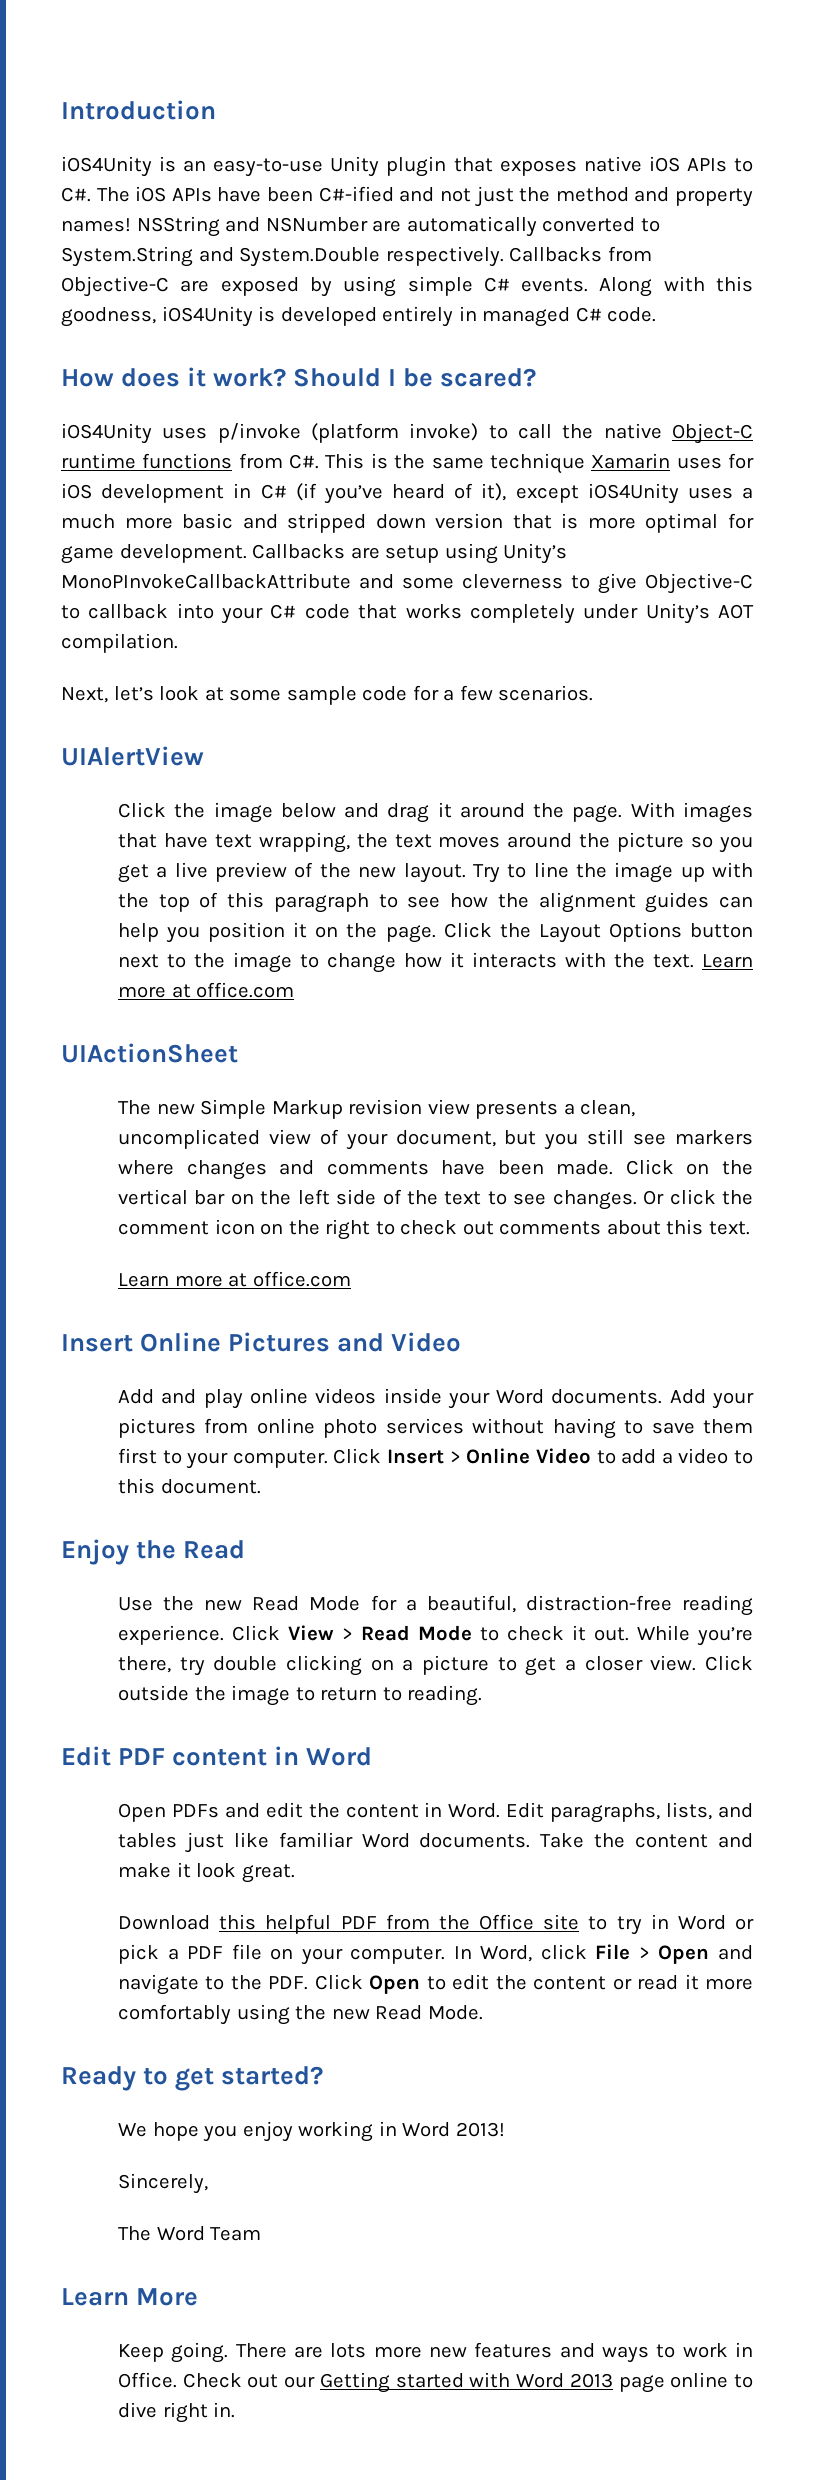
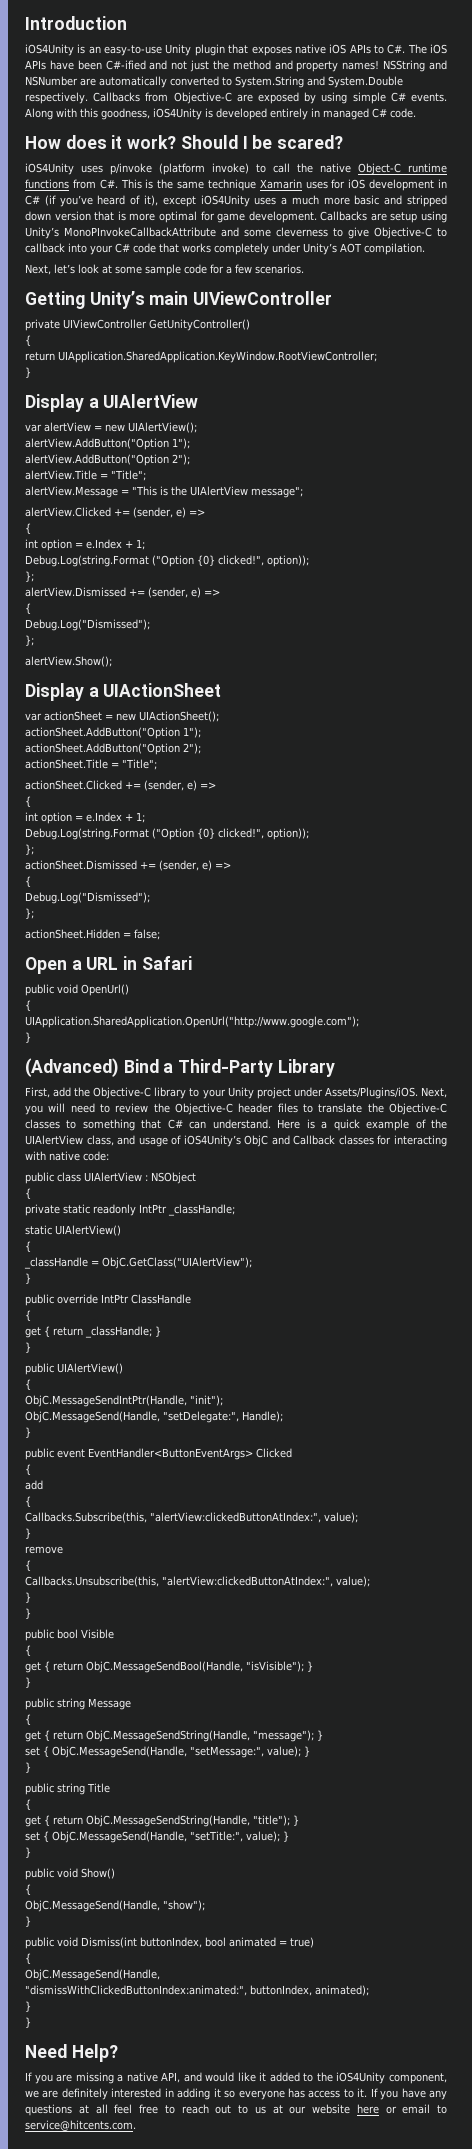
[61,746,204,766] [118,802,753,823] [118,832,753,853] [118,862,753,883] [118,892,753,913] [118,922,753,943] [118,952,754,973] [118,982,295,998] [61,1043,238,1063] [118,1099,636,1119] [118,1129,754,1150] [118,1159,753,1180] [118,1189,754,1210] [118,1219,750,1240] [118,1271,351,1287] [61,1332,462,1352] [118,1388,755,1409] [118,1418,753,1439] [118,1448,753,1469] [118,1478,261,1494] [61,1539,246,1565] [118,1595,754,1616] [118,1625,754,1646] [118,1655,753,1676] [118,1685,483,1706] [61,1746,373,1766] [118,1802,753,1823] [118,1832,754,1853] [118,1862,295,1883] [118,1914,754,1935] [118,1944,754,1965] [118,1974,753,1995] [118,2004,483,2025] [61,2066,324,2091] [118,2121,505,2142] [118,2173,209,2194] [118,2226,262,2241] [61,2288,199,2306] [118,2342,754,2363] [118,2372,753,2393] [118,2402,236,2423] UIAlertView // Click the image below and drag it around the page. With images that have text wrapping, the text moves around the picture so you get a live preview of the new layout. Try to line the image up with the top of this paragraph to see how the alignment guides can help you position it on the page. Click the Layout Options button next to the image to change how it interacts with the text. Learn more at office.com // UIActionSheet // The new Simple Markup revision view presents a clean, uncomplicated view of your document, but you still see markers where changes and comments have been made. Click on the vertical bar on the left side of the text to see changes. Or click the comment icon on the right to check out comments about this text. // Learn more at office.com // Insert Online Pictures and Video // Add and play online videos inside your Word documents. Add your pictures from online photo services without having to save them first to your computer. Click Insert > Online Video to add a video to this document. // Enjoy the Read // Use the new Read Mode for a beautiful, distraction-free reading experience. Click View > Read Mode to check it out. While you’re there, try double clicking on a picture to get a closer view. Click outside the image to return to reading. // Edit PDF content in Word // Open PDFs and edit the content in Word. Edit paragraphs, lists, and tables just like familiar Word documents. Take the content and make it look great. // Download this helpful PDF from the Office site to try in Word or pick a PDF file on your computer. In Word, click File > Open and navigate to the PDF. Click Open to edit the content or read it more comfortably using the new Read Mode. // Ready to get started? // We hope you enjoy working in Word 2013! // Sincerely, // The Word Team // Learn More // Keep going. There are lots more new features and ways to work in Office. Check out our Getting started with Word 2013 page online to dive right in. -> [25,291,333,309] [25,319,250,331] [25,335,31,346] [25,351,377,363] [25,367,31,378] [25,394,199,412] [25,422,197,433] [25,438,190,450] [25,454,190,466] [25,470,146,481] [25,486,303,498] [25,507,205,518] [25,523,31,534] [25,539,145,551] [25,555,309,567] [25,571,34,582] [25,587,220,598] [25,603,31,614] [25,619,150,631] [25,635,34,646] [25,656,112,667] [25,683,222,701] [25,711,219,722] [25,727,201,739] [25,743,201,755] [25,759,157,770] [25,780,216,791] [25,796,31,807] [25,812,145,824] [25,828,309,840] [25,844,34,855] [25,860,231,871] [25,876,31,887] [25,892,150,904] [25,908,34,919] [25,929,160,940] [25,956,192,974] [25,984,129,996] [25,1000,31,1011] [25,1016,359,1028] [25,1032,31,1043] [25,1058,335,1077] [25,1087,447,1099] [25,1103,447,1115] [25,1119,447,1131] [25,1135,447,1147] [25,1151,109,1161] [25,1172,196,1184] [25,1188,31,1199] [25,1204,235,1216] [25,1225,121,1236] [25,1241,31,1252] [24,1257,252,1269] [25,1273,31,1284] [25,1294,191,1306] [25,1310,31,1321] [25,1326,161,1338] [25,1342,31,1353] [25,1363,123,1375] [25,1379,31,1390] [25,1395,223,1407] [25,1411,283,1423] [25,1427,31,1438] [25,1448,292,1460] [25,1464,31,1475] [25,1480,43,1490] [25,1496,31,1507] [25,1512,358,1523] [25,1528,31,1539] [25,1546,63,1554] [25,1560,31,1571] [25,1576,370,1587] [25,1592,31,1603] [25,1608,31,1619] [25,1629,114,1641] [25,1645,31,1656] [25,1661,313,1673] [25,1677,31,1688] [25,1698,131,1710] [25,1714,31,1725] [25,1730,323,1742] [25,1746,310,1758] [25,1762,31,1773] [25,1783,110,1795] [25,1799,31,1810] [25,1815,299,1827] [25,1831,289,1843] [25,1847,31,1858] [25,1868,115,1880] [25,1884,31,1895] [25,1900,205,1912] [25,1916,31,1927] [25,1937,314,1949] [25,1953,31,1964] [25,1969,160,1981] [25,1985,369,1996] [25,2001,31,2012] [25,2017,31,2028] [25,2044,118,2062] [25,2072,448,2084] [25,2088,447,2100] [25,2104,447,2116] [25,2120,136,2131] Getting Unity’s main UIViewController // private UIViewController GetUnityController() // { // return UIApplication.SharedApplication.KeyWindow.RootViewController; // } // Display a UIAlertView // var alertView = new UIAlertView(); // alertView.AddButton("Option 1"); // alertView.AddButton("Option 2"); // alertView.Title = "Title"; // alertView.Message = "This is the UIAlertView message"; // alertView.Clicked += (sender, e) => // { // int option = e.Index + 1; // Debug.Log(string.Format ("Option {0} clicked!", option)); // }; // alertView.Dismissed += (sender, e) => // { // Debug.Log("Dismissed"); // }; // alertView.Show(); // Display a UIActionSheet // var actionSheet = new UIActionSheet(); // actionSheet.AddButton("Option 1"); // actionSheet.AddButton("Option 2"); // actionSheet.Title = "Title"; // actionSheet.Clicked += (sender, e) => // { // int option = e.Index + 1; // Debug.Log(string.Format ("Option {0} clicked!", option)); // }; // actionSheet.Dismissed += (sender, e) => // { // Debug.Log("Dismissed"); // }; // actionSheet.Hidden = false; // Open a URL in Safari // public void OpenUrl() // { // UIApplication.SharedApplication.OpenUrl("http://www.google.com"); // } // (Advanced) Bind a Third-Party Library // First, add the Objective-C library to your Unity project under Assets/Plugins/iOS. Next, you will need to review the Objective-C header files to translate the Objective-C classes to something that C# can understand. Here is a quick example of the UIAlertView class, and usage of iOS4Unity’s ObjC and Callback classes for interacting with native code: // public class UIAlertView : NSObject // { // private static readonly IntPtr _classHandle; // static UIAlertView() // { // _classHandle = ObjC.GetClass("UIAlertView"); // } // public override IntPtr ClassHandle // { // get { return _classHandle; } // } // public UIAlertView() // { // ObjC.MessageSendIntPtr(Handle, "init"); // ObjC.MessageSend(Handle, "setDelegate:", Handle); // } // public event EventHandler<ButtonEventArgs> Clicked // { // add // { // Callbacks.Subscribe(this, "alertView:clickedButtonAtIndex:", value); // } // remove // { // Callbacks.Unsubscribe(this, "alertView:clickedButtonAtIndex:", value); // } // } // public bool Visible // { // get { return ObjC.MessageSendBool(Handle, "isVisible"); } // } // public string Message // { // get { return ObjC.MessageSendString(Handle, "message"); } // set { ObjC.MessageSend(Handle, "setMessage:", value); } // } // public string Title // { // get { return ObjC.MessageSendString(Handle, "title"); } // set { ObjC.MessageSend(Handle, "setTitle:", value); } // } // public void Show() // { // ObjC.MessageSend(Handle, "show"); // } // public void Dismiss(int buttonIndex, bool animated = true) // { // ObjC.MessageSend(Handle, // "dismissWithClickedButtonIndex:animated:", buttonIndex, animated); // } // } // Need Help? // If you are missing a native API, and would like it added to the iOS4Unity component, we are definitely interested in adding it so everyone has access to it. If you have any questions at all feel free to reach out to us at our website here or email to service@hitcents.com.

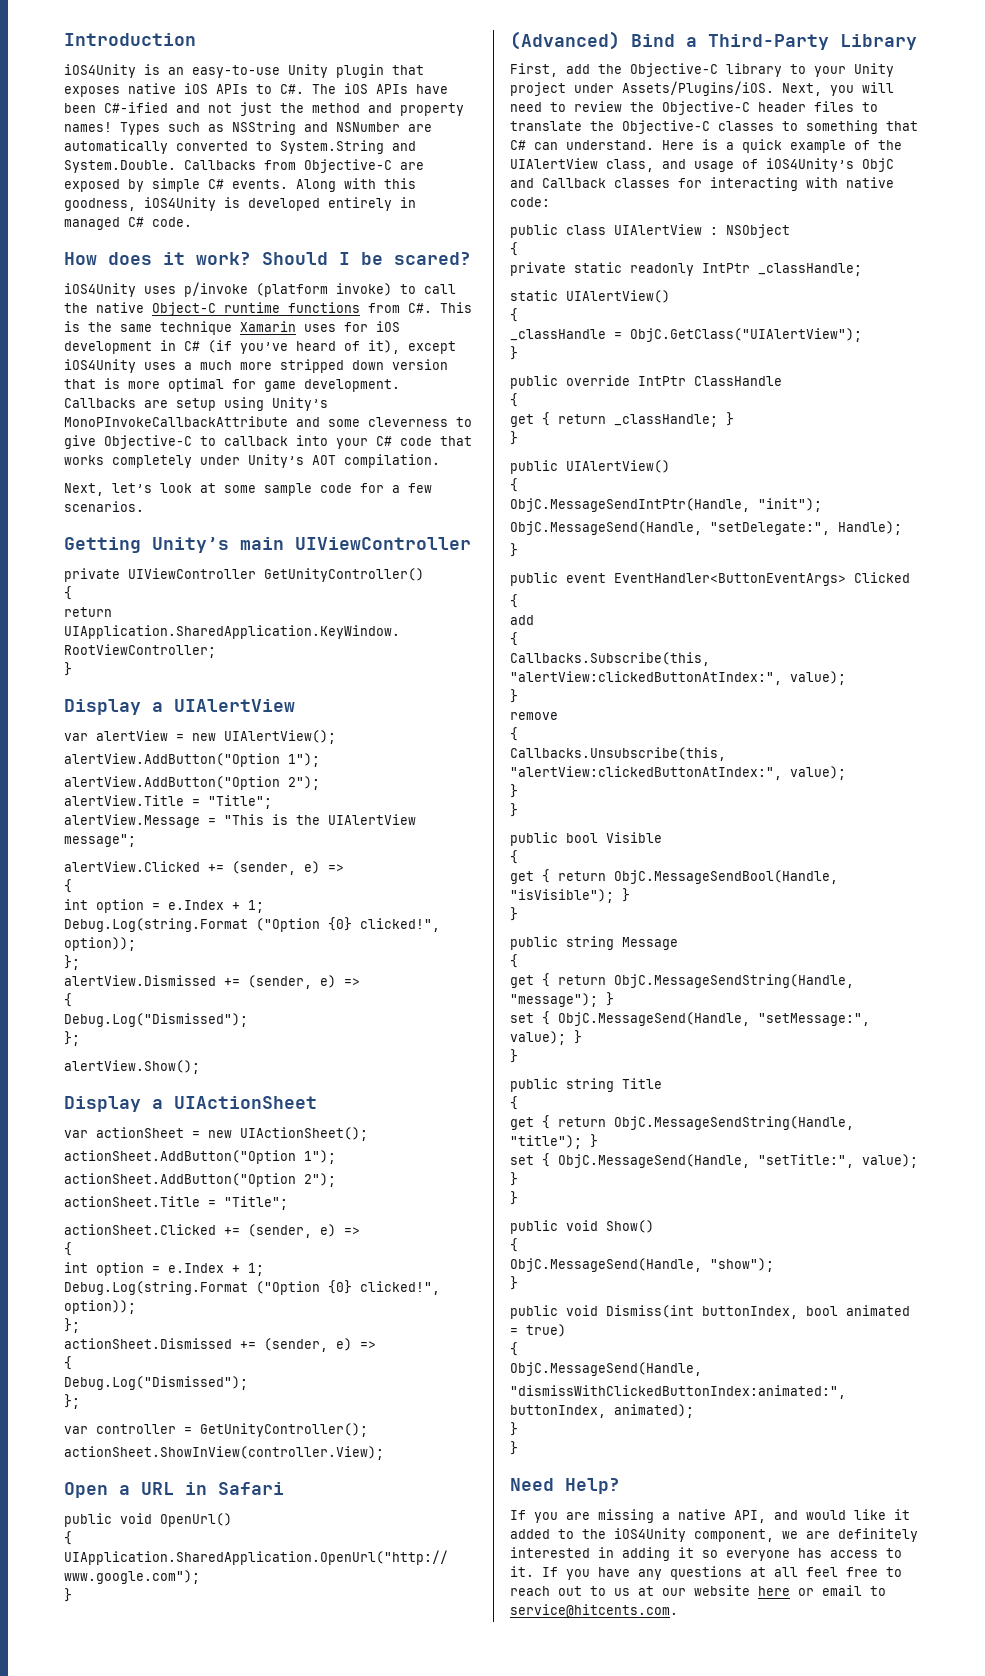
(380, 65) none -> [120,122,224,135] Types such as
[328,76,403,88] [25,92,88,104] System.Double respectively. -> [64,160,176,173] System.Double.
[321,92,348,104] using -> (144, 185) none
[354,195,403,205] basic and -> (272, 366) none
[25,929,160,940] actionSheet.Hidden = false; -> [64,1423,368,1437] [64,1446,384,1460] var controller = GetUnityController(); // actionSheet.ShowInView(controller.View);

